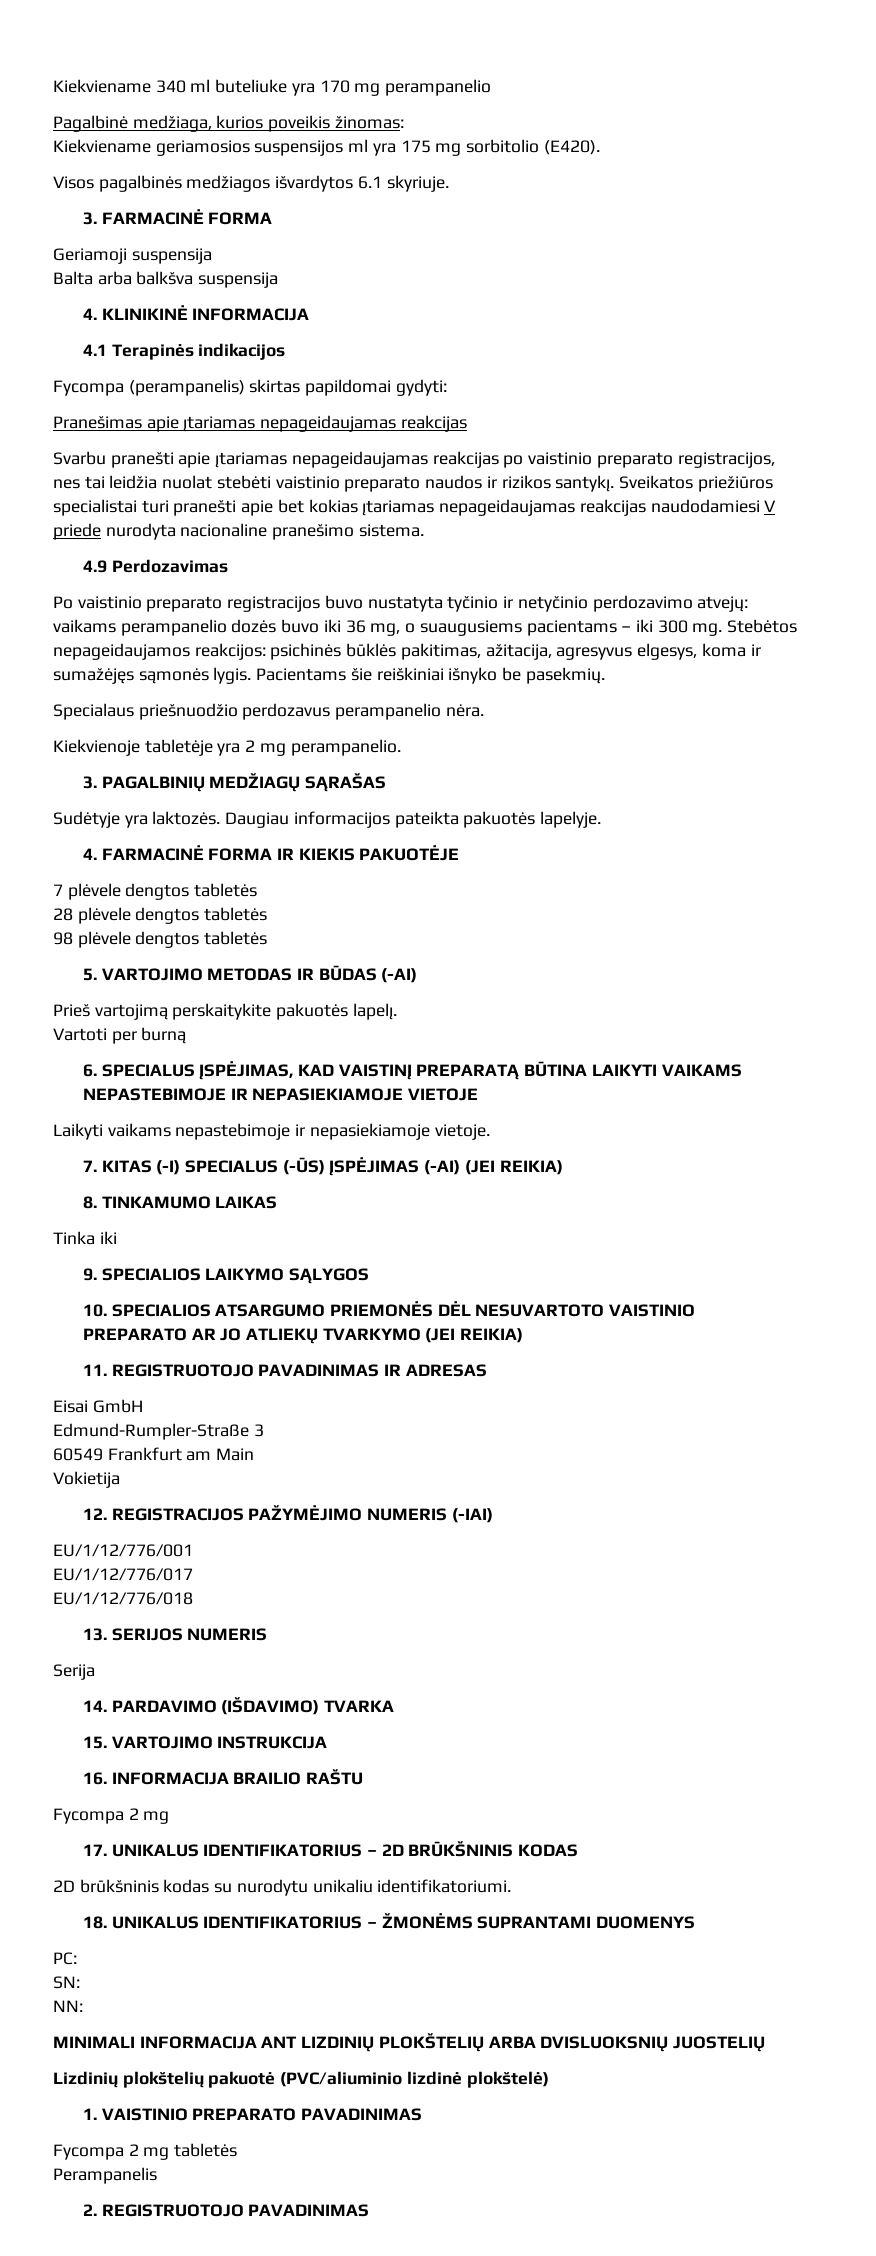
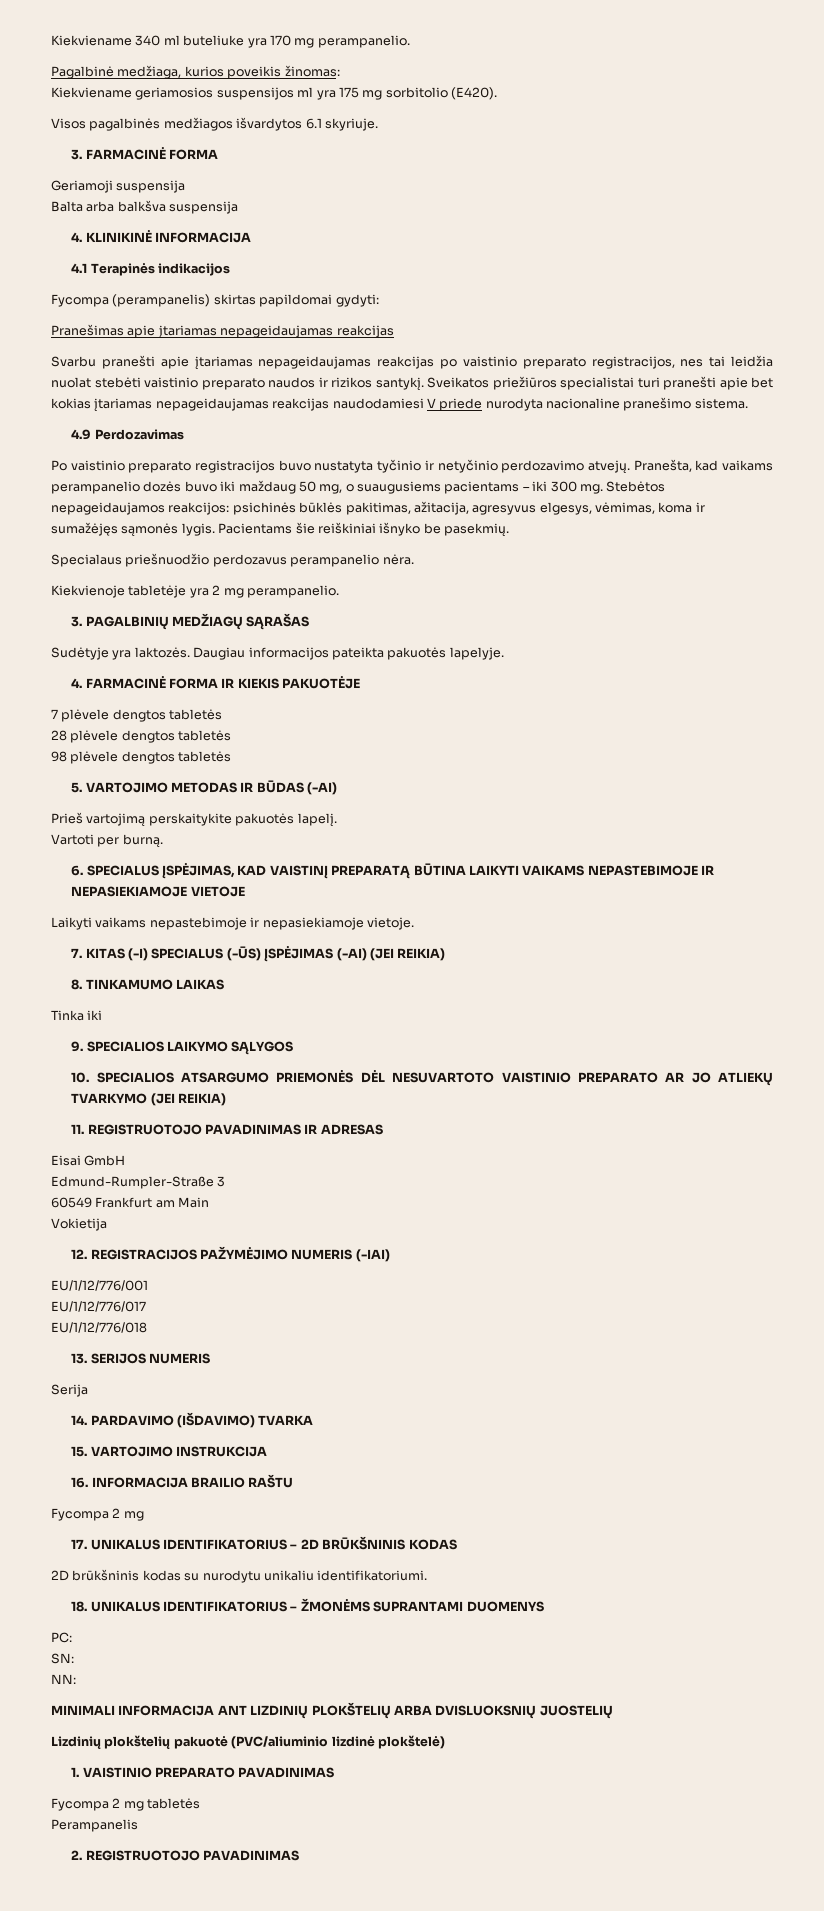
[385,79,492,96] perampanelio -> [317,35,410,48] perampanelio.
[697,596,749,612] atvejų: -> [587,459,719,474] atvejų. Pranešta, kad
[345,620,366,633] 36 -> [238,480,316,494] maždaug 50
(698, 651) none -> [595,502,655,514] vėmimas,
[141,1027,187,1044] burną -> [122,834,163,848] burną.

